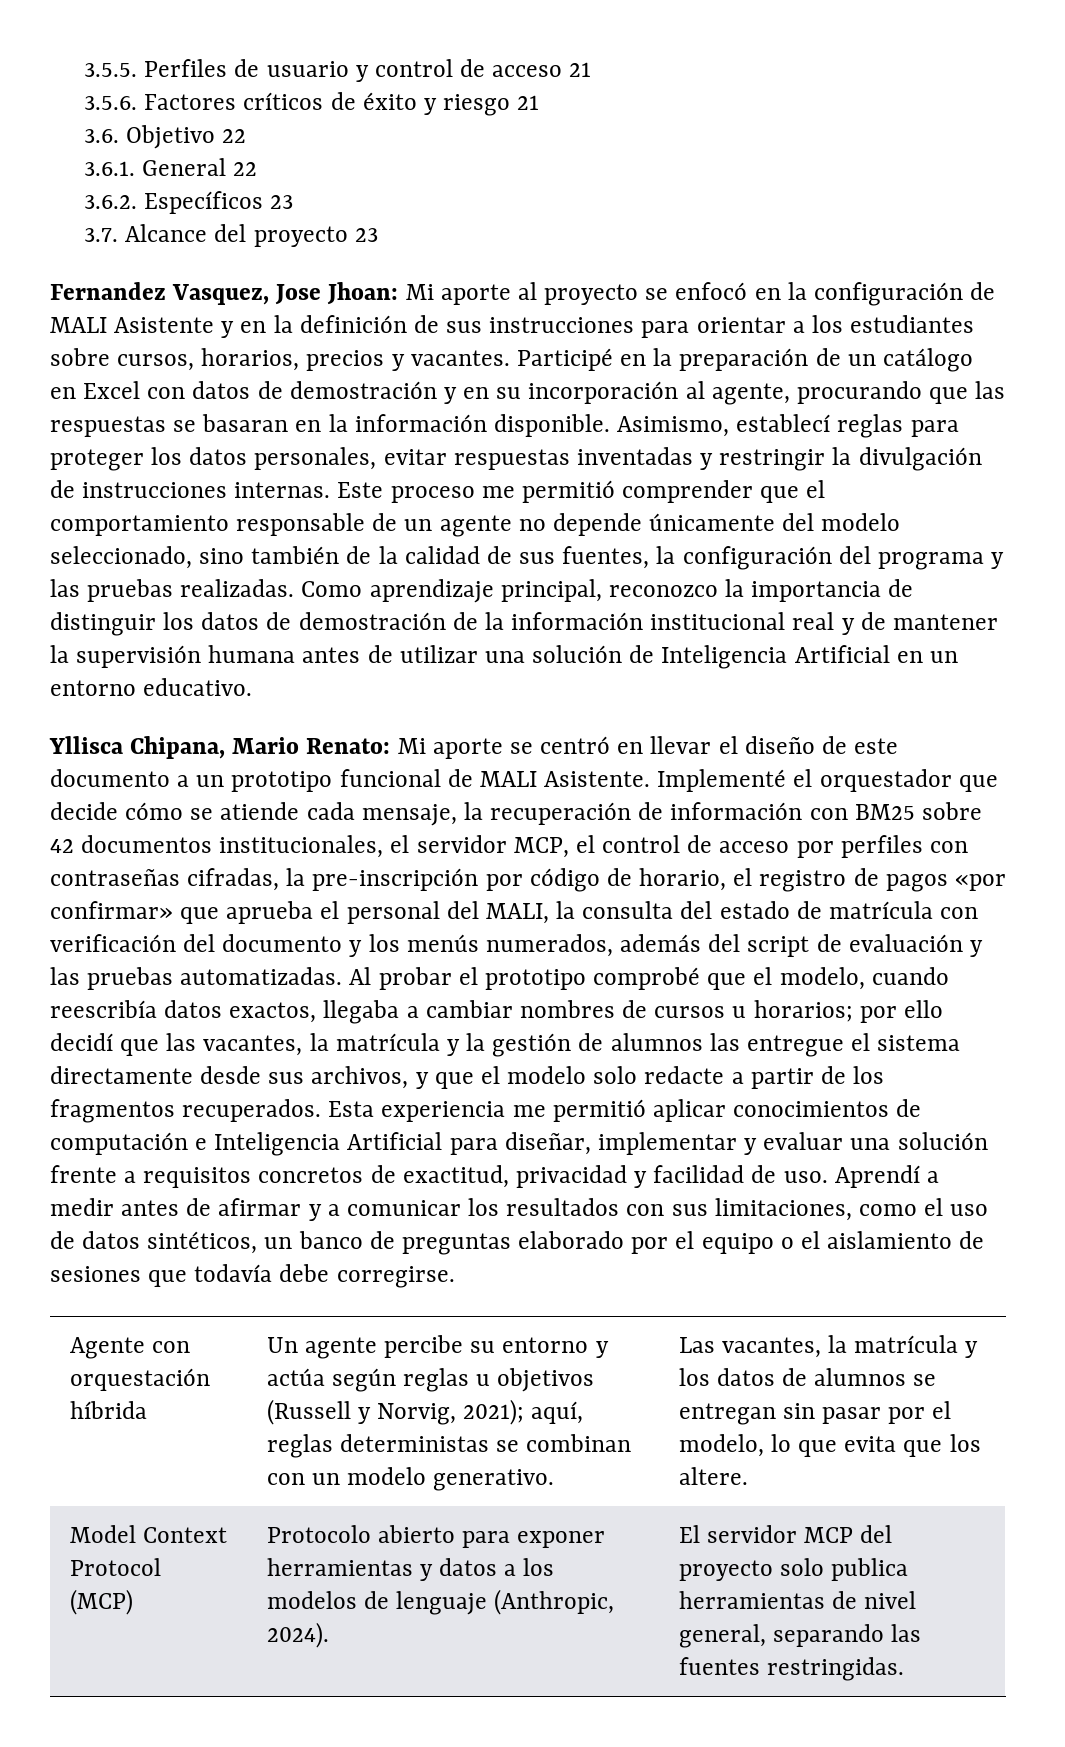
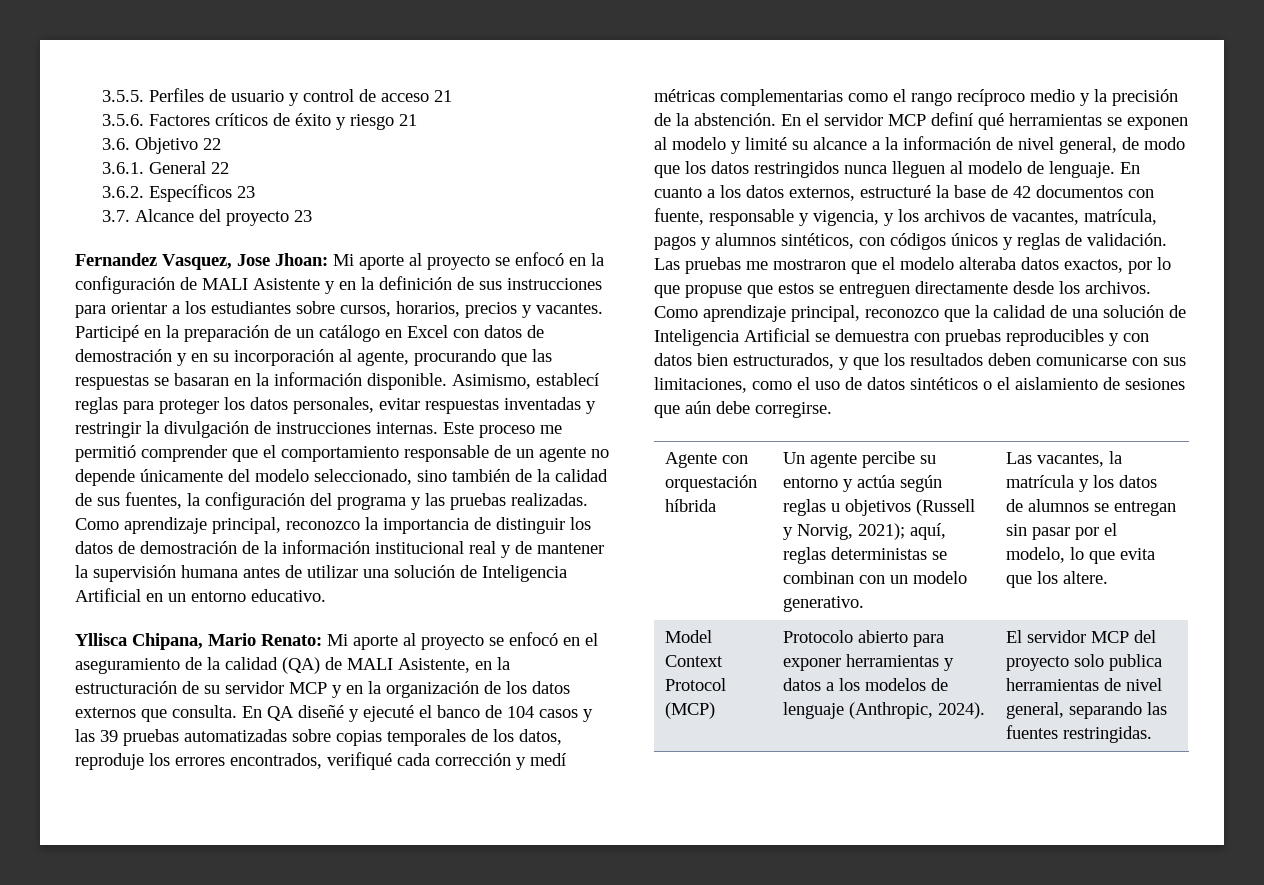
[509,736,899,754] [50,769,998,792] [50,802,982,826] [50,835,968,858] [50,868,1006,892] [50,901,979,924] [50,934,983,957] [50,967,949,990] [50,1000,943,1024] [50,1033,961,1057] [50,1066,885,1089] [50,1099,922,1123] [50,1132,988,1156] [50,1165,939,1188] [50,1198,620,1221] se centró en llevar el diseño de este documento a un prototipo funcional de MALI Asistente. Implementé el orquestador que decide cómo se atiende cada mensaje, la recuperación de información con BM25 sobre 42 documentos institucionales, el servidor MCP, el control de acceso por perfiles con contraseñas cifradas, la pre-inscripción por código de horario, el registro de pagos «por confirmar» que aprueba el personal del MALI, la consulta del estado de matrícula con verificación del documento y los menús numerados, además del script de evaluación y las pruebas automatizadas. Al probar el prototipo comprobé que el modelo, cuando reescribía datos exactos, llegaba a cambiar nombres de cursos u horarios; por ello decidí que las vacantes, la matrícula y la gestión de alumnos las entregue el sistema directamente desde sus archivos, y que el modelo solo redacte a partir de los fragmentos recuperados. Esta experiencia me permitió aplicar conocimientos de computación e Inteligencia Artificial para diseñar, implementar y evaluar una solución frente a requisitos concretos de exactitud, privacidad y facilidad de uso. Aprendí a medir antes de afirmar y a comunicar los resultados -> [403,632,598,650] [75,657,510,674] [75,681,570,698] [75,705,593,722] [75,729,562,746] [75,752,566,770] [654,89,1178,106] [654,112,1188,130] [654,136,1185,154] [654,161,1140,178] [654,185,1154,201] [654,208,1157,226] [654,233,1167,250] [654,257,1171,274] [654,281,1151,298] [654,305,1186,322] [654,328,1149,346] [654,353,1127,370] al proyecto se enfocó en el aseguramiento de la calidad (QA) de MALI Asistente, en la estructuración de su servidor MCP y en la organización de los datos externos que consulta. En QA diseñé y ejecuté el banco de 104 casos y las 39 pruebas automatizadas sobre copias temporales de los datos, reproduje los errores encontrados, verifiqué cada corrección y medí métricas complementarias como el rango recíproco medio y la precisión de la abstención. En el servidor MCP definí qué herramientas se exponen al modelo y limité su alcance a la información de nivel general, de modo que los datos restringidos nunca lleguen al modelo de lenguaje. En cuanto a los datos externos, estructuré la base de 42 documentos con fuente, responsable y vigencia, y los archivos de vacantes, matrícula, pagos y alumnos sintéticos, con códigos únicos y reglas de validación. Las pruebas me mostraron que el modelo alteraba datos exactos, por lo que propuse que estos se entreguen directamente desde los archivos. Como aprendizaje principal, reconozco que la calidad de una solución de Inteligencia Artificial se demuestra con pruebas reproducibles y con datos bien estructurados, y que los resultados deben comunicarse
[147,1231,774,1255] sintéticos, un banco de preguntas elaborado por el equipo -> [910,377,978,390] sintéticos
[194,1264,273,1282] todavía -> [685,401,711,414] aún

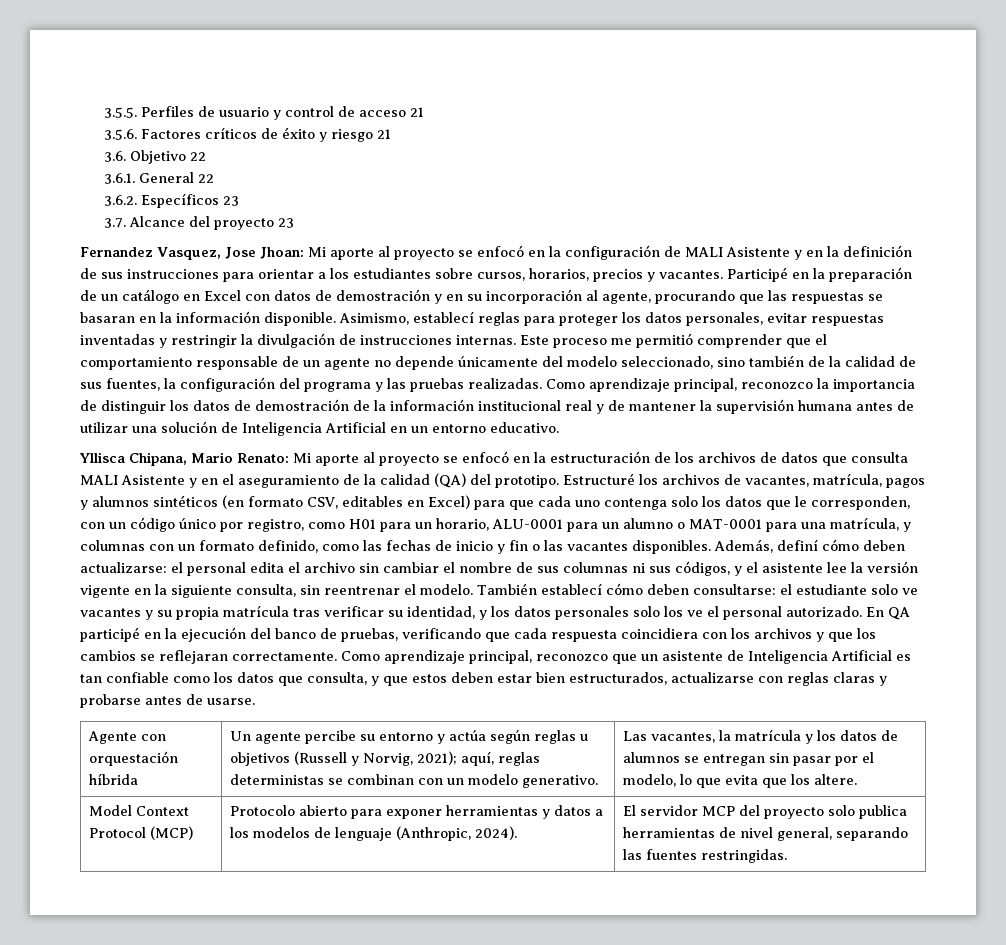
(580, 641) none -> [534,451,908,466] [80,475,218,488] la estructuración de los archivos de datos que consulta MALI Asistente y en
[325,657,510,673] [75,681,570,698] [75,705,593,722] [75,729,562,746] [75,752,566,770] [654,89,1178,106] [654,112,1188,130] [654,136,1185,154] [654,161,1140,178] [654,185,1154,201] [654,208,894,226] de MALI Asistente, en la estructuración de su servidor MCP y en la organización de los datos externos que consulta. En QA diseñé y ejecuté el banco de 104 casos y las 39 pruebas automatizadas sobre copias temporales de los datos, reproduje los errores encontrados, verifiqué cada corrección y medí métricas complementarias como el rango recíproco medio y la precisión de la abstención. En el servidor MCP definí qué herramientas se exponen al modelo y limité su alcance a la información de nivel general, de modo que los datos restringidos nunca lleguen al modelo de lenguaje. En cuanto a los datos externos, estructuré la base de 42 documentos con fuente, responsable y vigencia, y -> [470,473,635,488] del prototipo. Estructuré
[781,233,1167,250] [654,257,1171,274] [654,281,1151,298] sintéticos, con códigos únicos y reglas de validación. Las pruebas me mostraron que el modelo alteraba datos exactos, por lo que propuse que estos se entreguen directamente desde los archivos. -> [153,495,910,510] [80,517,911,532] [80,539,905,554] [80,561,918,576] [80,583,918,598] [80,605,910,620] [80,627,876,642] [80,650,337,664] sintéticos (en formato CSV, editables en Excel) para que cada uno contenga solo los datos que le corresponden, con un código único por registro, como H01 para un horario, ALU-0001 para un alumno o MAT-0001 para una matrícula, y columnas con un formato definido, como las fechas de inicio y fin o las vacantes disponibles. Además, definí cómo deben actualizarse: el personal edita el archivo sin cambiar el nombre de sus columnas ni sus códigos, y el asistente lee la versión vigente en la siguiente consulta, sin reentrenar el modelo. También establecí cómo deben consultarse: el estudiante solo ve vacantes y su propia matrícula tras verificar su identidad, y los datos personales solo los ve el personal autorizado. En QA participé en la ejecución del banco de pruebas, verificando que cada respuesta coincidiera con los archivos y que los cambios se reflejaran correctamente.
[975,305,1186,318] [654,328,1149,346] [654,353,1186,370] [654,377,1185,393] [654,401,832,418] la calidad de una solución de Inteligencia Artificial se demuestra con pruebas reproducibles y con datos bien estructurados, y que los resultados deben comunicarse con sus limitaciones, como el uso de datos sintéticos o el aislamiento de sesiones que aún debe corregirse. -> [641,650,911,664] [80,672,887,686] [80,694,255,708] un asistente de Inteligencia Artificial es tan confiable como los datos que consulta, y que estos deben estar bien estructurados, actualizarse con reglas claras y probarse antes de usarse.

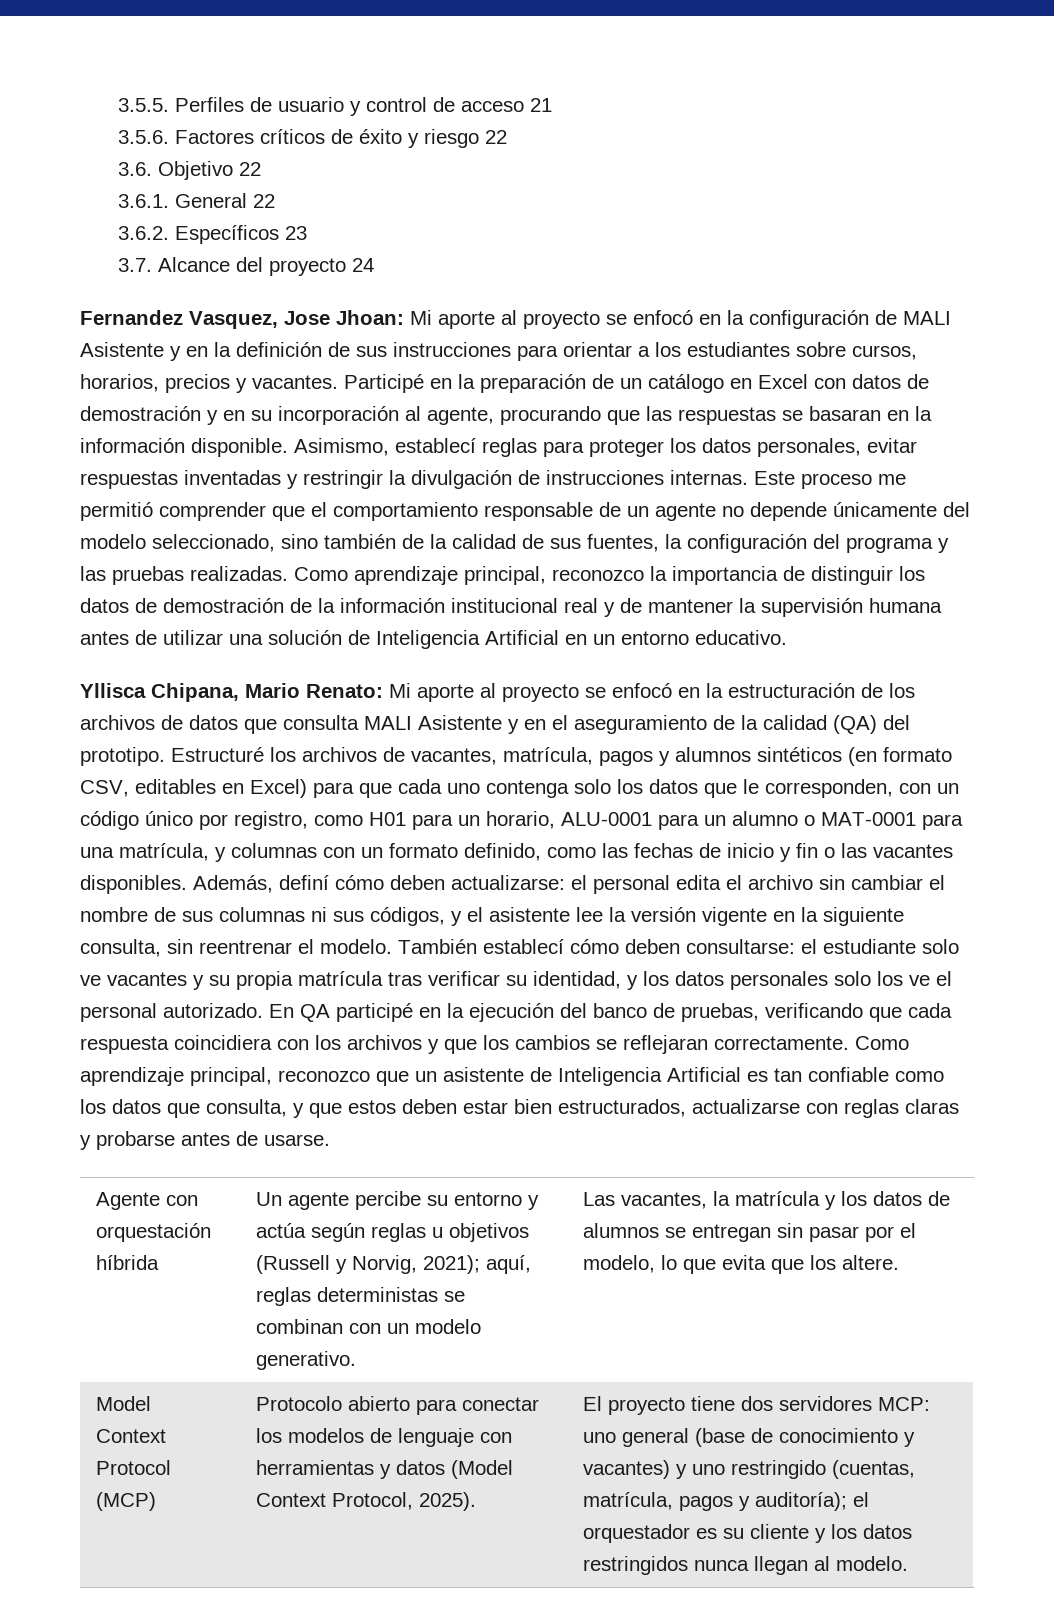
[377,129,392,139] 21 -> [485,130,508,144] 22
[278,218,295,228] 23 -> [352,258,375,272] 24
[386,805,604,819] [230,826,518,841] [623,805,908,819] [623,827,909,841] [623,849,788,863] exponer herramientas y datos a los modelos de lenguaje (Anthropic, 2024). | El servidor MCP del proyecto solo publica herramientas de nivel general, separando las fuentes restringidas. -> [461,1397,539,1411] [255,1428,512,1447] [255,1460,513,1479] [255,1492,476,1511] [582,1396,930,1415] [582,1428,915,1447] [582,1460,915,1479] [582,1492,869,1511] [582,1524,912,1543] [582,1556,908,1575] conectar los modelos de lenguaje con herramientas y datos (Model Context Protocol, 2025). | El proyecto tiene dos servidores MCP: uno general (base de conocimiento y vacantes) y uno restringido (cuentas, matrícula, pagos y auditoría); el orquestador es su cliente y los datos restringidos nunca llegan al modelo.

